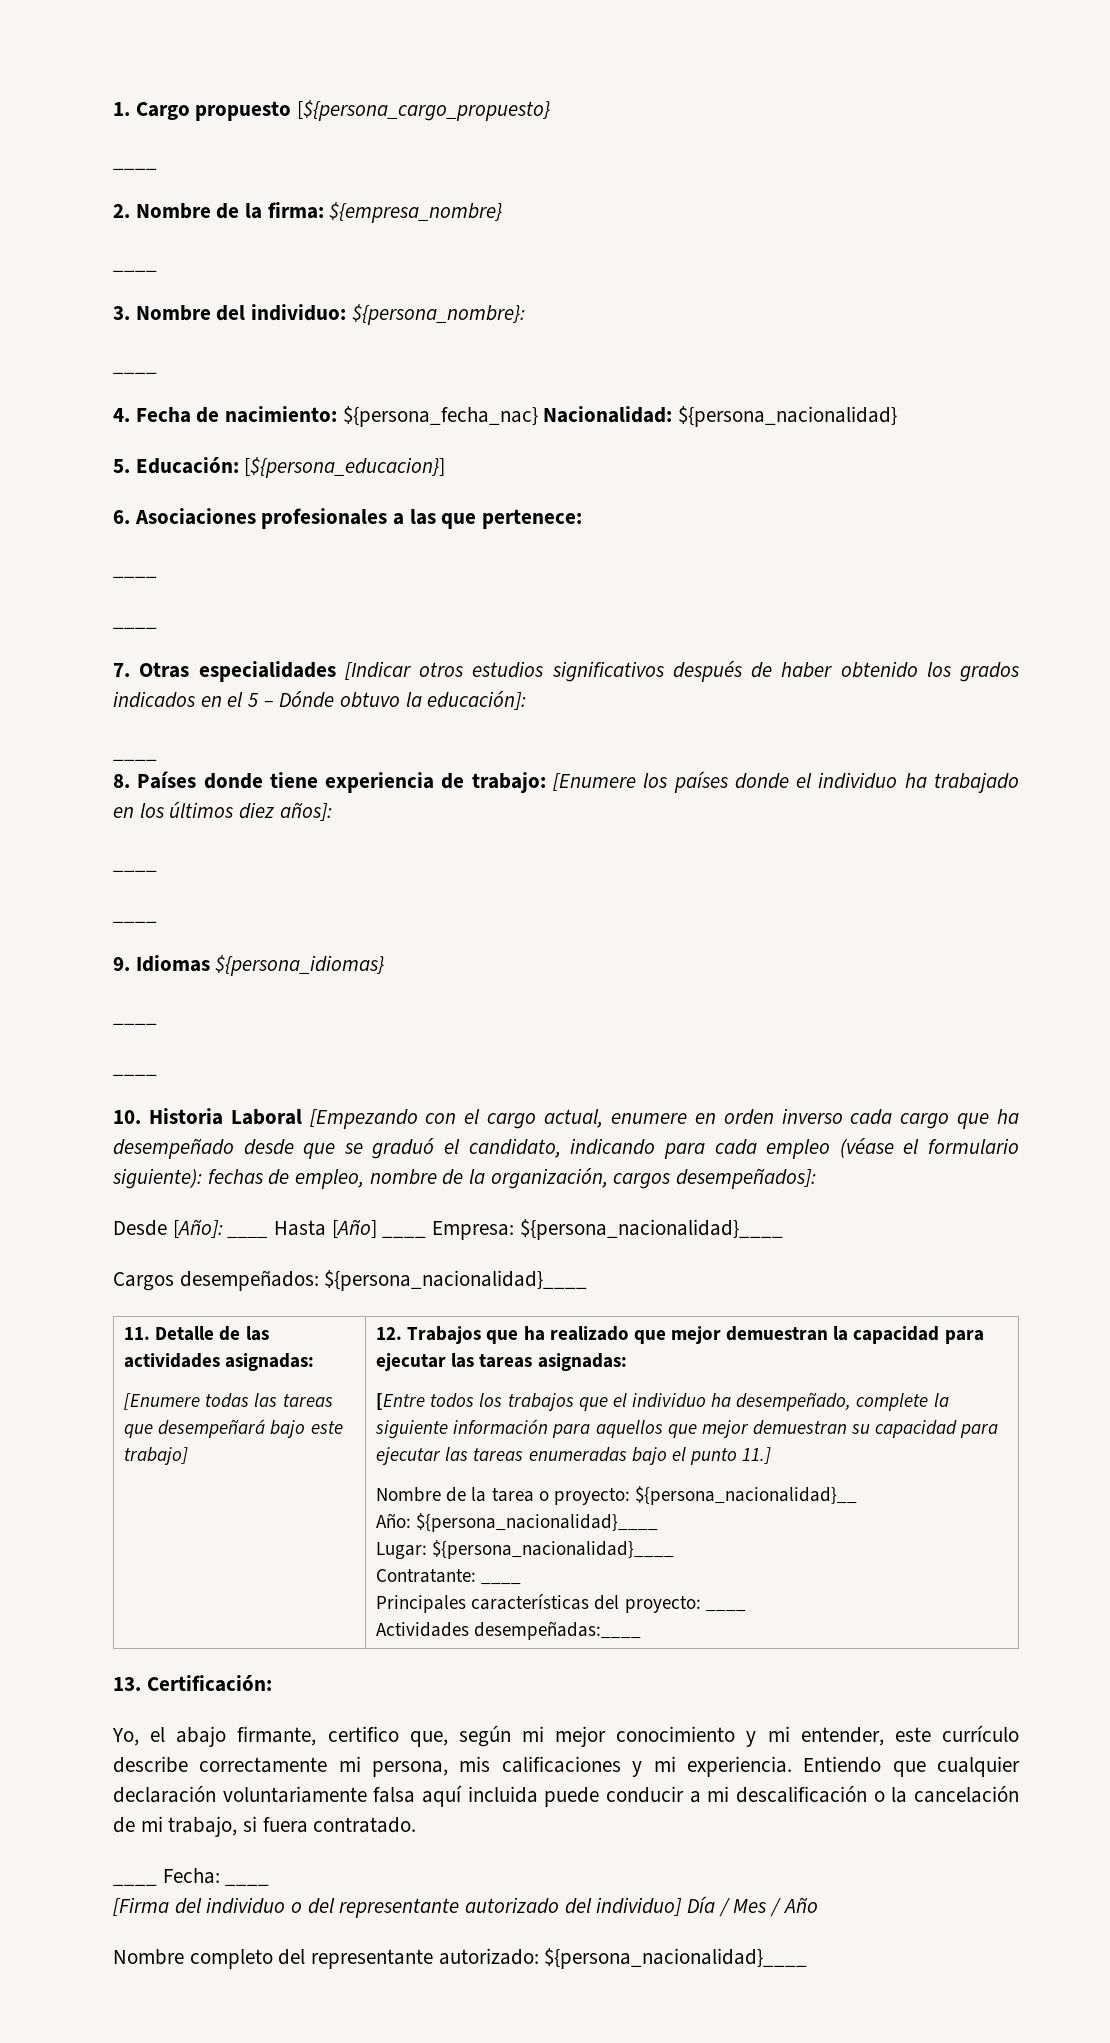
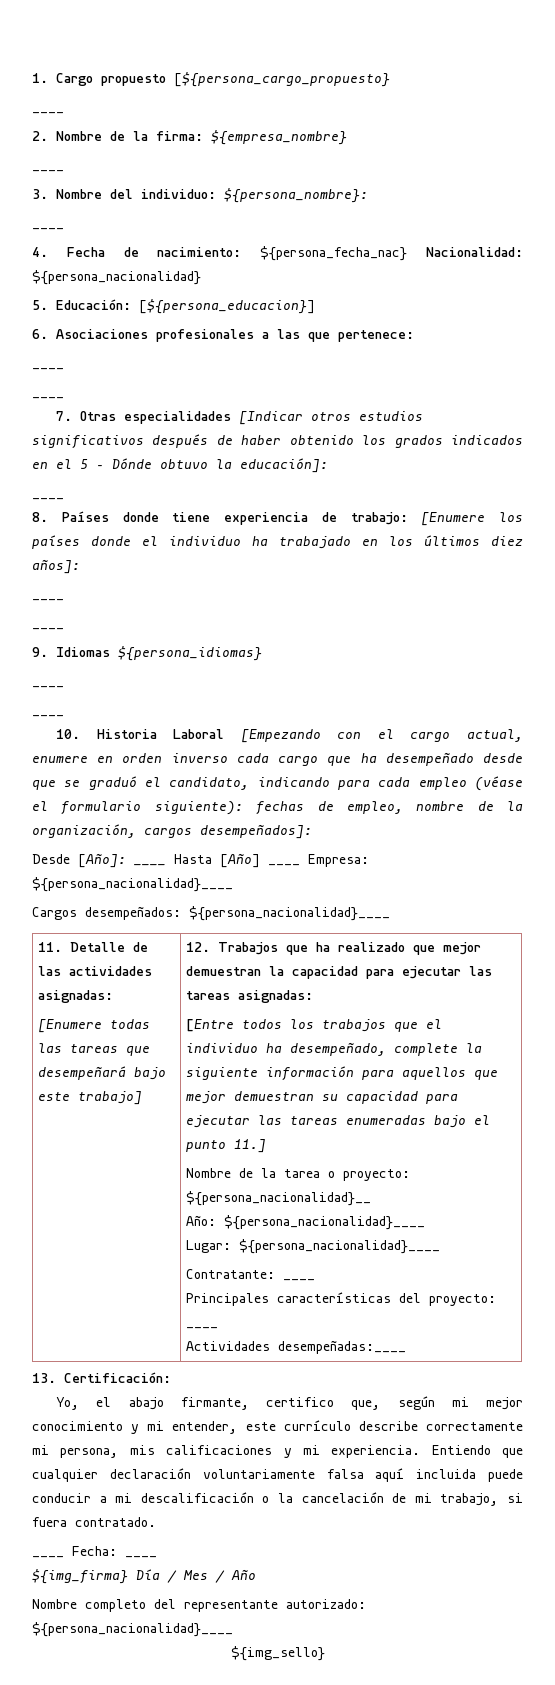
[113,1897,683,1918] [Firma del individuo o del representante autorizado del individuo] -> [32,1569,128,1584] ${img_firma}
(808, 1958) none -> [230,1646,325,1661] // ${img_sello}

